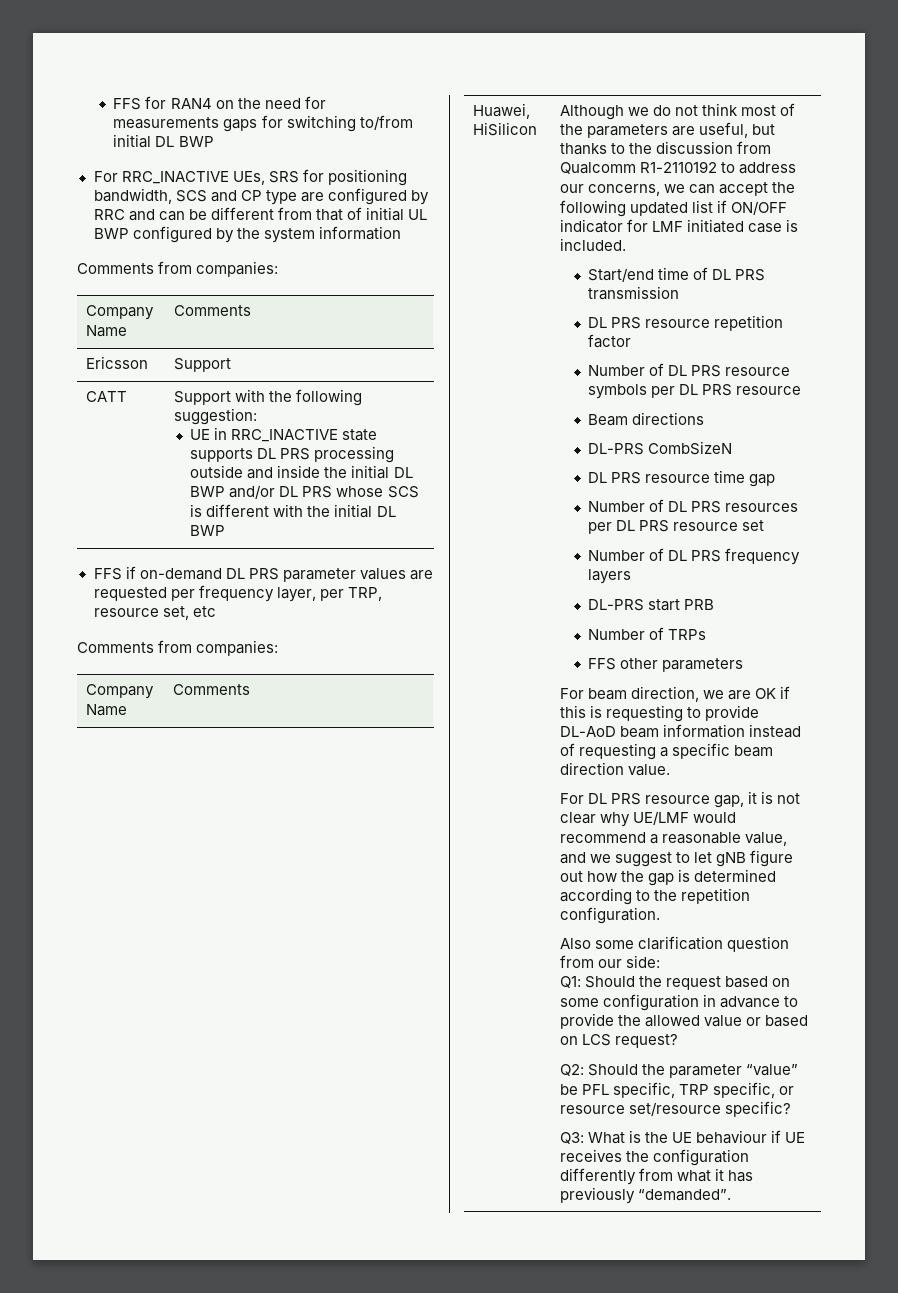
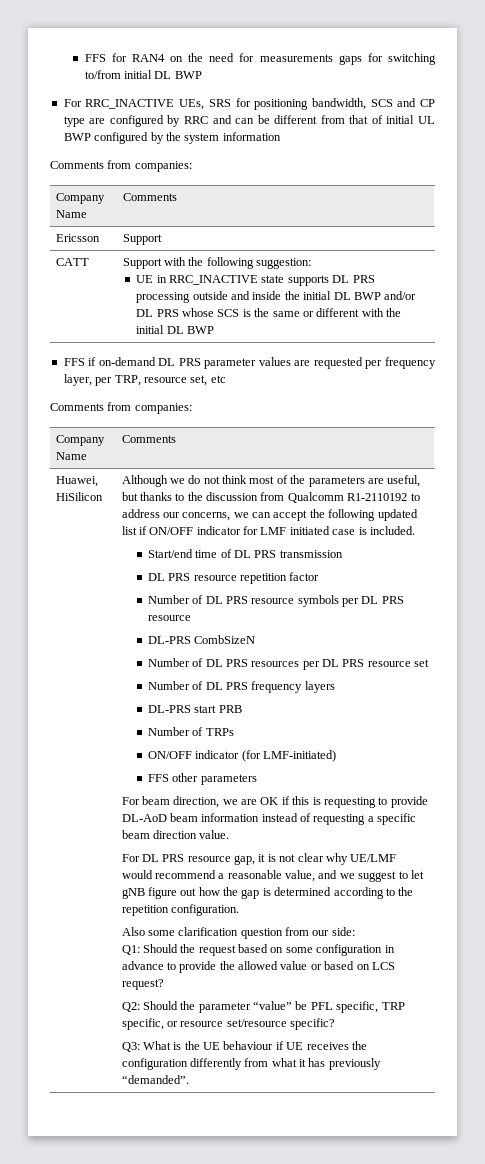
(203, 510) none -> [254,308,314,317] the same or
[588,412,705,426] // Beam directions -> (191, 618) none
[588,470,776,487] // DL PRS resource time gap -> (256, 639) none
(707, 634) none -> [147,750,336,762] // ON/OFF indicator (for LMF-initiated)

